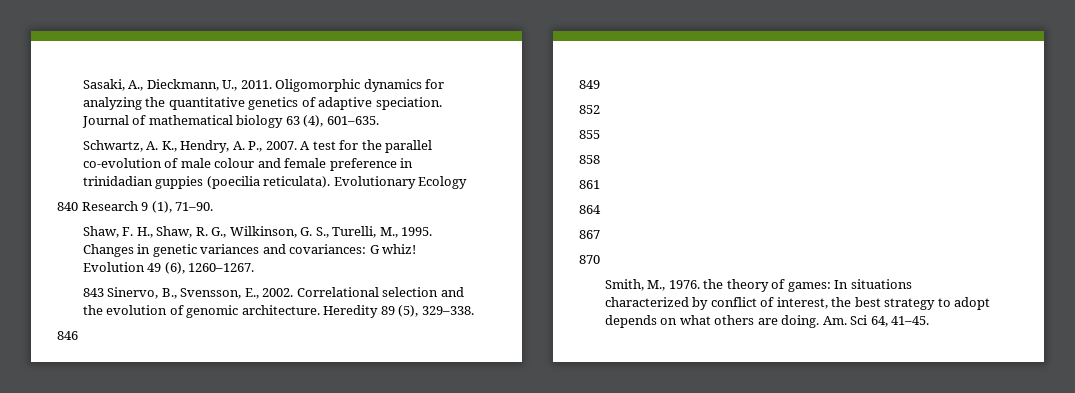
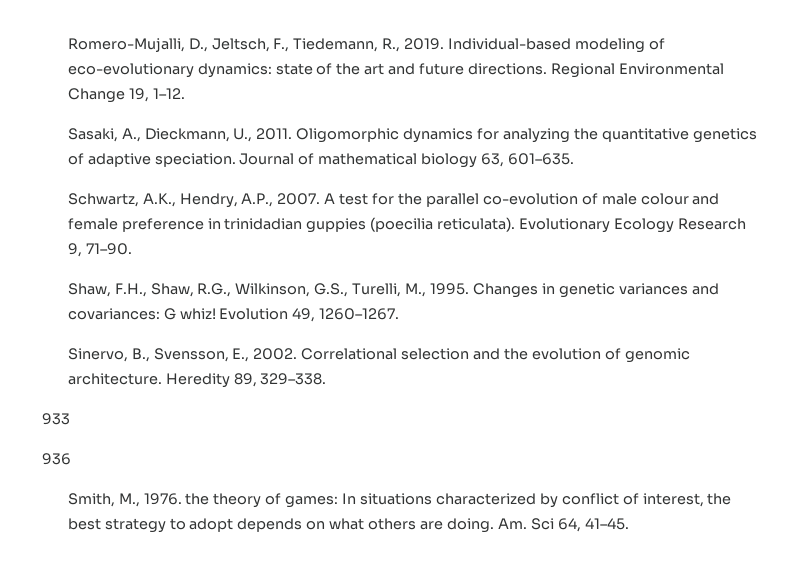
(82, 85) none -> [67,38,665,53] [67,63,724,78] [67,88,185,103] Romero-Mujalli, D., Jeltsch, F., Tiedemann, R., 2019. Individual-based modeling of eco-evolutionary dynamics: state of the art and future directions. Regional Environmental Change 19, 1–12. //
[285,115,324,127] 63 (4), -> [481,153,505,167] 63,
[146,140,263,153] A. K., Hendry, A. P., -> [142,193,274,208] A.K., Hendry, A.P.,
[57,201,214,213] [82,226,329,238] // 840 Research 9 (1), 71–90. // Shaw, F. H., Shaw, R. G., Wilkinson, G. S., -> [677,218,746,230] [67,243,132,257] [67,283,349,297] Research 9, 71–90. // Shaw, F.H., Shaw, R.G., Wilkinson, G.S.,
[147,262,185,274] 49 (6), -> [292,308,316,322] 49,
[82,288,104,297] 843 -> (400, 314) none
[380,305,419,317] 89 (5), -> [233,373,257,387] 89,
[57,331,78,340] [579,80,600,89] [579,105,600,114] [579,130,600,139] [579,155,600,164] [579,180,600,189] [579,205,601,214] [579,230,600,239] [579,255,600,264] 846 // 849 // 852 // 855 // 858 // 861 // 864 // 867 // 870 -> [42,413,70,425] [42,453,71,465] 933 // 936

